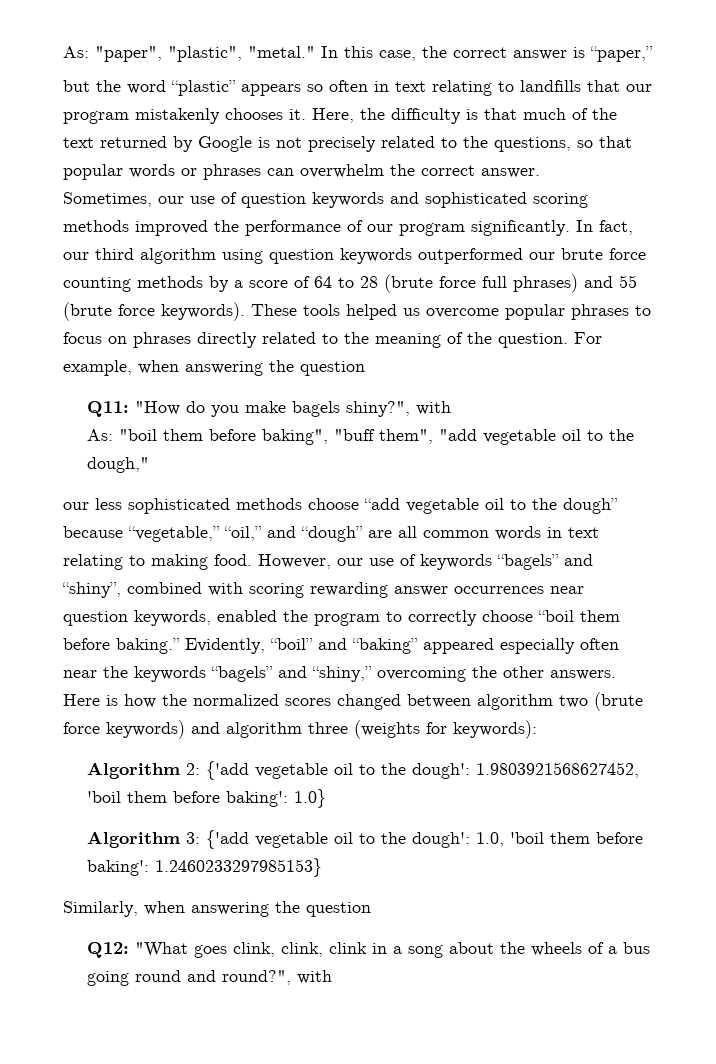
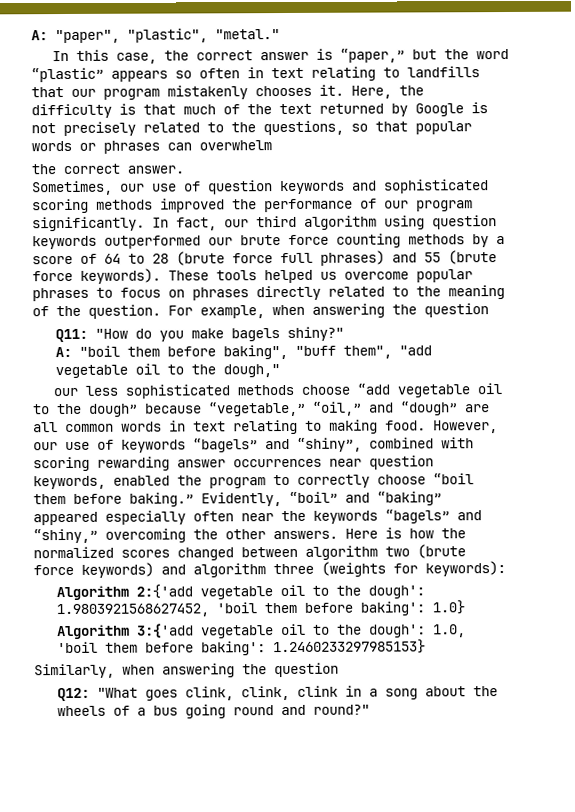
[63,46,89,58] As: -> [31,30,48,41] A:
(315, 52) none -> (280, 34) //
(653, 54) // -> (405, 55) none
(384, 171) none -> (272, 145) //
[345,401,451,417] [86,429,113,441] shiny?", with // As: -> [286,326,344,342] [54,346,72,358] shiny?" // A:
[185,761,249,780] 2: {'add -> [135,584,193,599] 2:{'add
[185,830,249,849] 3: {'add -> [135,623,194,638] 3:{'add
[221,970,332,985] round?", with -> [312,704,370,715] round?"

